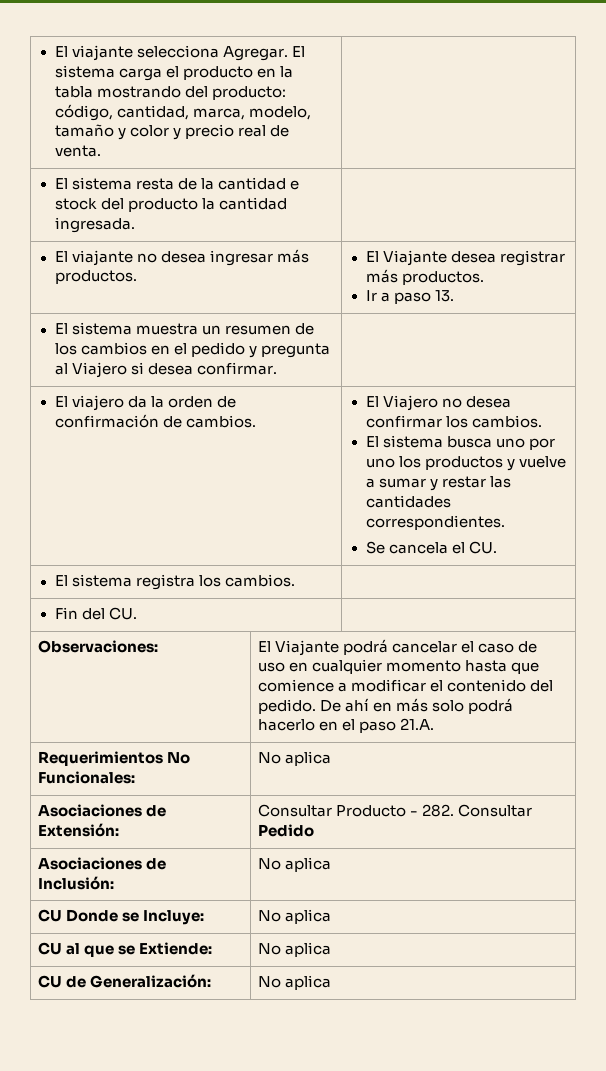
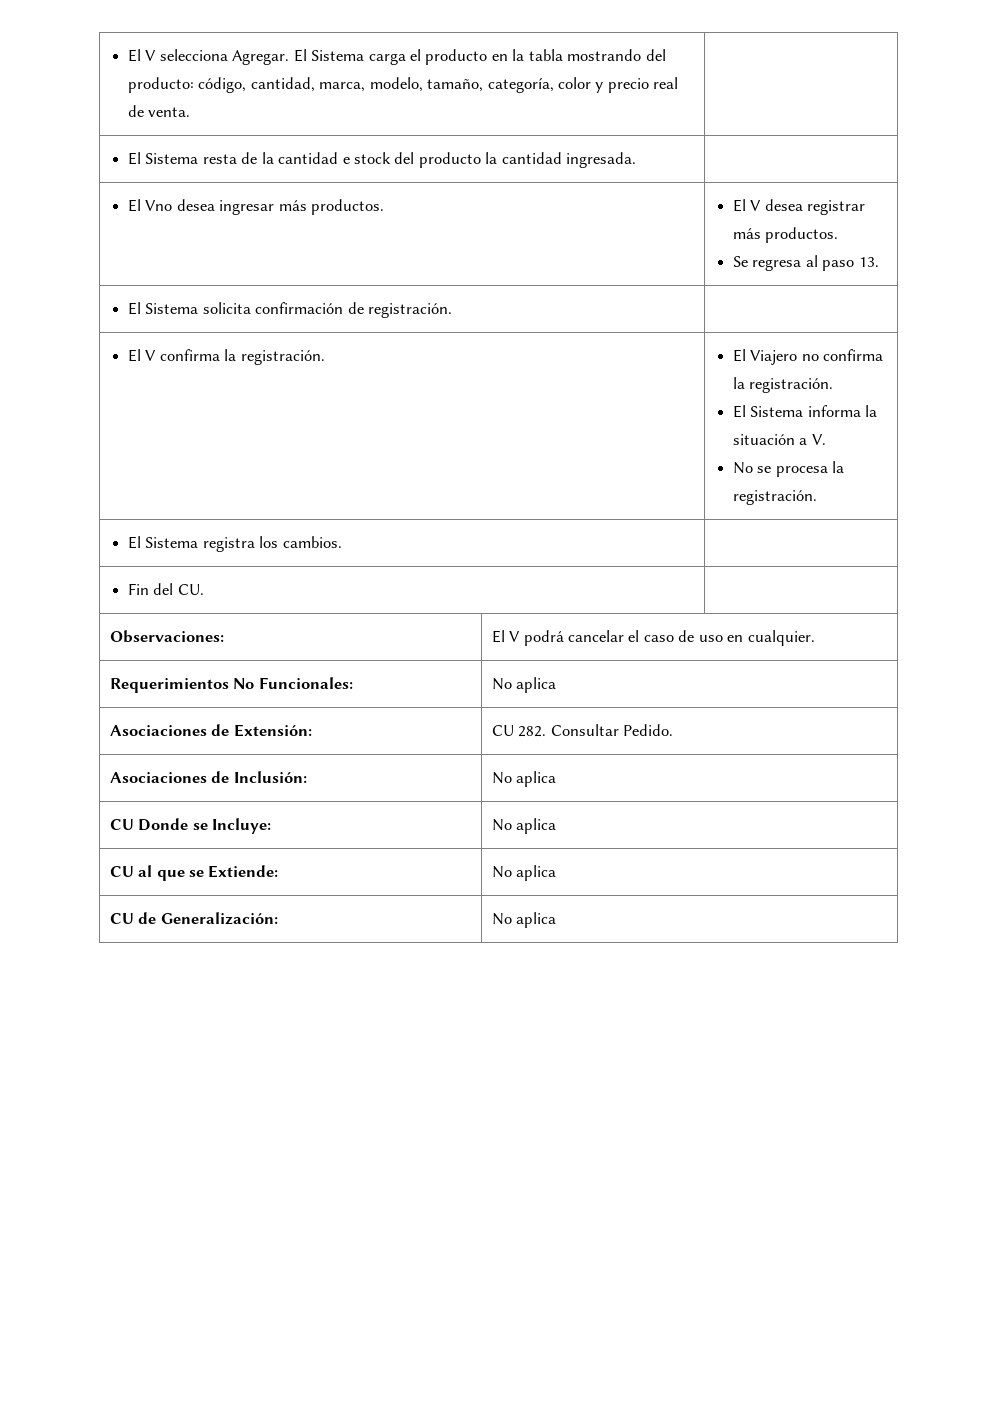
[54,45,133,61] El viajante -> [127,49,157,62] El V
[54,65,115,78] sistema -> [311,50,365,61] Sistema
[54,124,126,140] tamaño y -> [427,78,554,93] tamaño, categoría,
[71,177,132,190] sistema -> [145,153,199,164] Sistema
[71,250,157,266] viajante no -> [145,200,173,211] Vno
[382,250,447,266] Viajante -> [750,200,762,211] V
[365,290,390,302] Ir a -> [732,255,818,271] Se regresa al
[71,322,314,335] [54,342,330,358] [54,362,277,378] [54,395,236,411] [54,414,256,428] [365,395,511,411] [365,415,542,428] [365,435,555,450] [365,456,566,471] [365,476,511,491] [365,495,451,508] [365,515,505,530] [365,541,497,554] [54,574,132,587] sistema muestra un resumen de los cambios en el pedido y pregunta al Viajero si desea confirmar. | // El viajero da la orden de confirmación de cambios. | El Viajero no desea confirmar los cambios. // El sistema busca uno por uno los productos y vuelve a sumar y restar las cantidades correspondientes. // Se cancela el CU. // El sistema -> [145,302,453,318] [127,349,325,365] [732,349,884,365] [732,377,834,393] [732,405,878,418] [732,434,826,445] [732,461,845,477] [732,490,817,505] [127,536,199,549] Sistema solicita confirmación de registración. | // El V confirma la registración. | El Viajero no confirma la registración. // El Sistema informa la situación a V. // No se procesa la registración. // El Sistema
[275,640,340,656] Viajante -> [509,631,521,642] V
[312,659,540,674] [258,679,554,692] [258,698,514,714] [258,718,435,733] cualquier momento hasta que comience a modificar el contenido del pedido. De ahí en más solo podrá hacerlo en el paso 21.A. -> [747,630,815,646] cualquier.
[258,804,419,817] Consultar Producto - -> [491,725,514,736] CU
[258,824,315,837] Pedido -> [622,724,673,736] Pedido.

